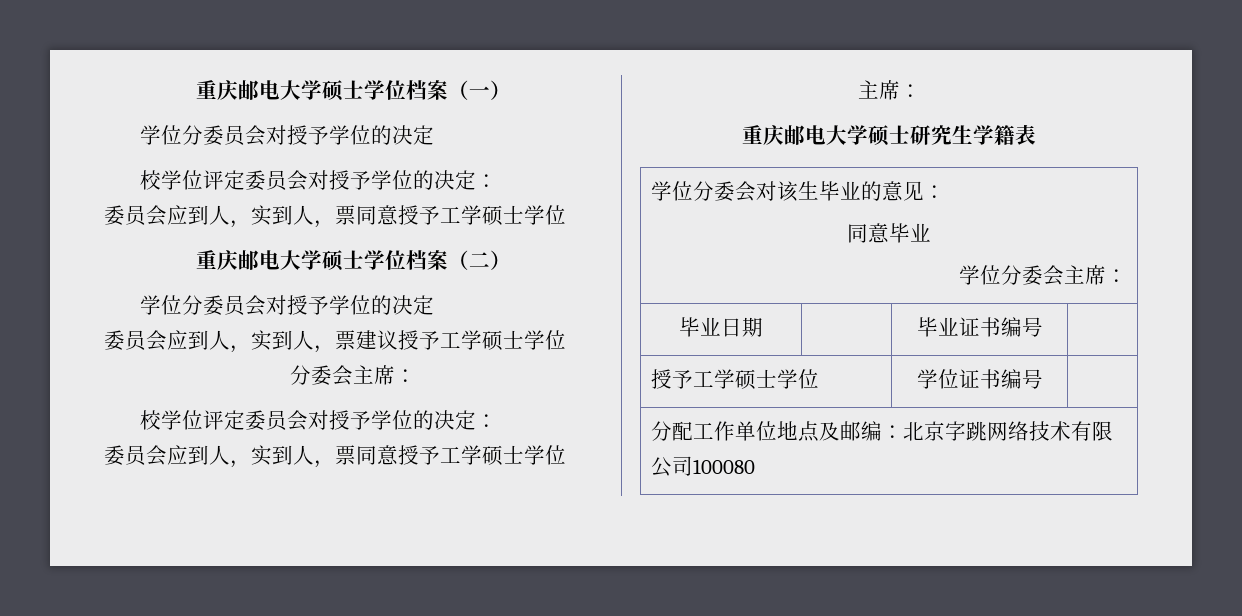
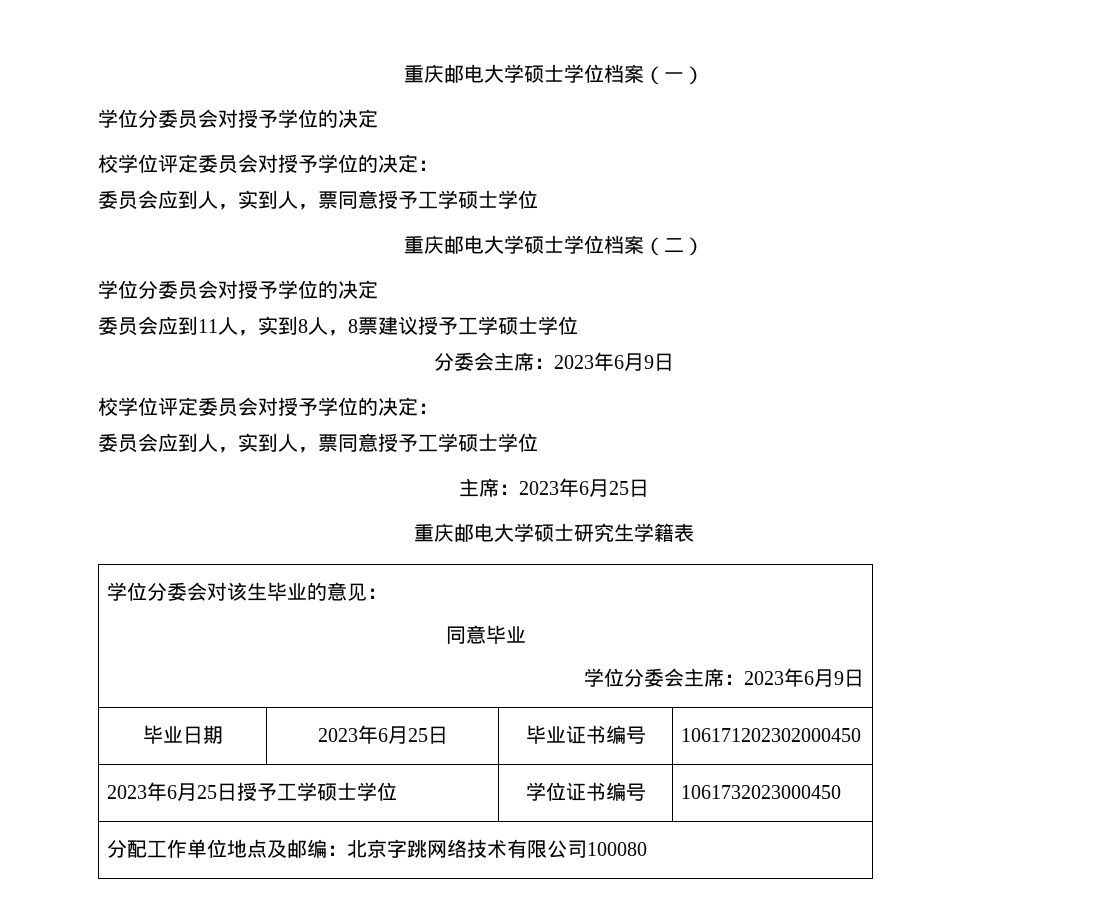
[209,330,335,353] 人，实到人， -> [198,316,358,336] 11人，实到8人，8
(416, 376) none -> [554,352,674,371] 2023年6月9日
(921, 91) none -> [519,478,649,497] 2023年6月25日
[679,317,763,337] [916,317,1043,337] // 毕业日期 | | 毕业证书编号 | // -> [743,668,864,687] [142,725,223,744] [317,725,448,744] [525,725,646,744] [681,728,862,742] [107,782,238,801] 2023年6月9日 // 毕业日期 | 2023年6月25日 | 毕业证书编号 | 106171202302000450 // 2023年6月25日
(1043, 379) none -> [681,785,842,799] 1061732023000450

